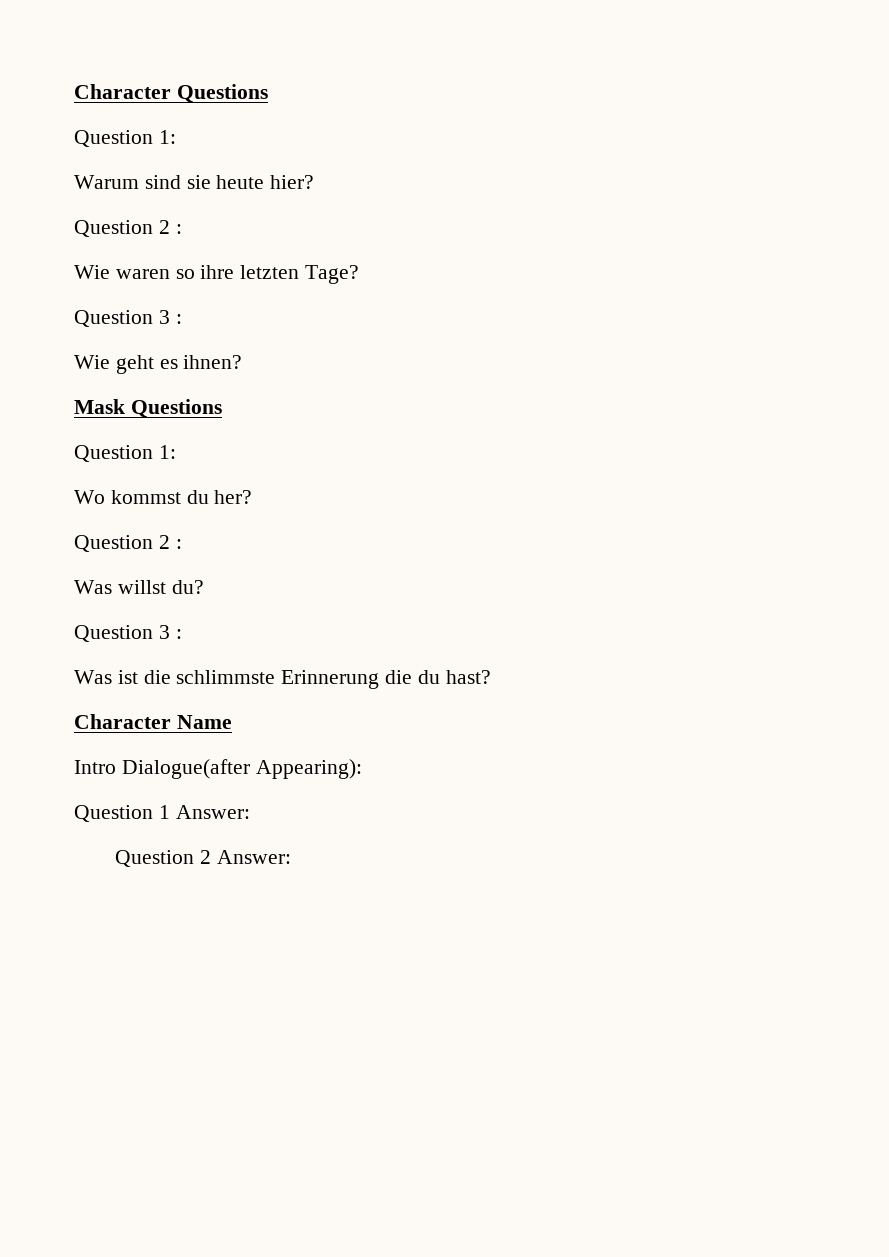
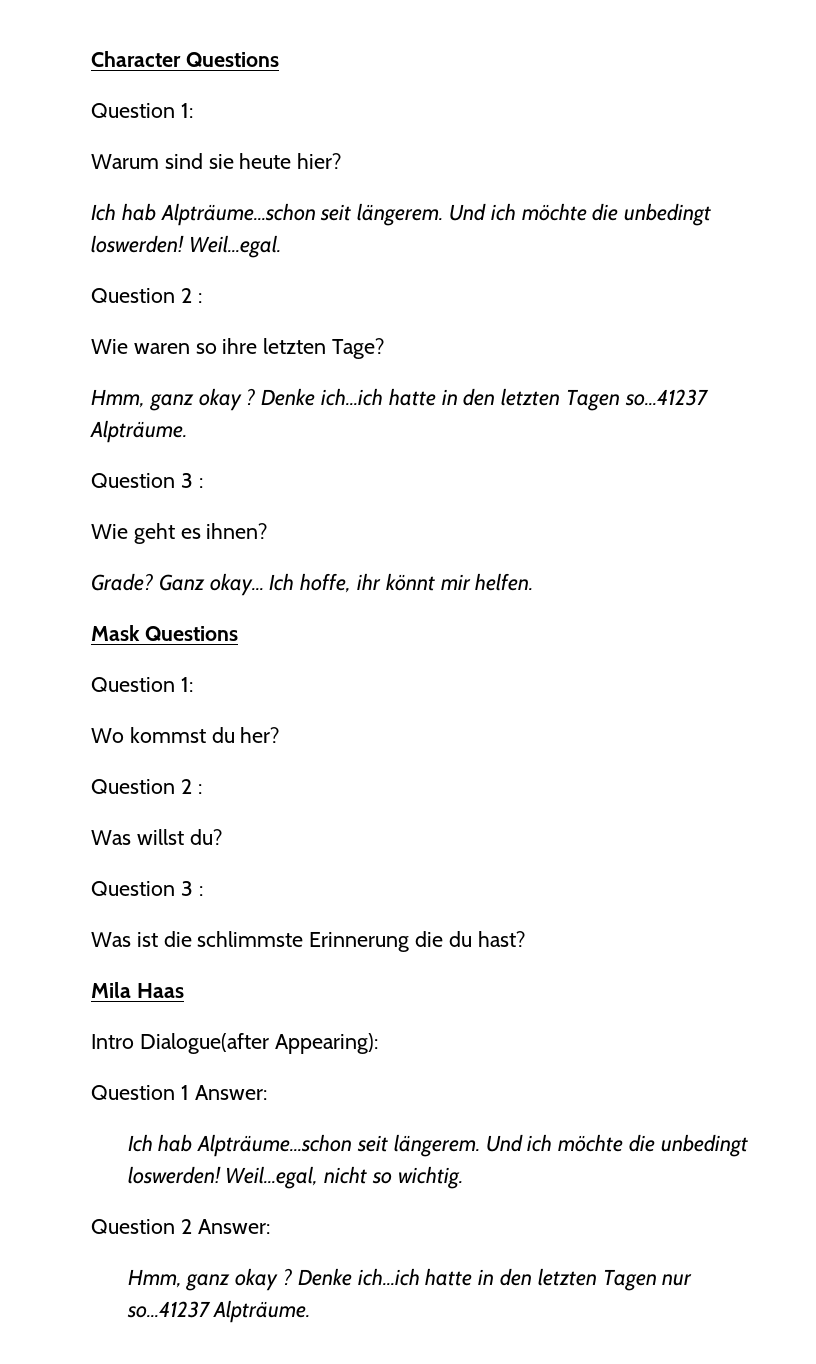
(315, 182) none -> [91,203,712,226] [91,235,281,258] // Ich hab Alpträume...schon seit längerem. Und ich möchte die unbedingt loswerden! Weil...egal.
(360, 274) none -> [91,388,709,411] [90,420,187,443] // Hmm, ganz okay ? Denke ich...ich hatte in den letzten Tagen so...41237 Alpträume.
(243, 362) none -> [91,573,534,596] // Grade? Ganz okay... Ich hoffe, ihr könnt mir helfen.
[74,714,232,729] Character Name -> [91,982,184,998] Mila Haas
[115,850,291,867] Question 2 Answer: -> [127,1134,748,1157] [127,1166,463,1189] [91,1219,270,1234] [127,1268,693,1291] [126,1300,311,1323] Ich hab Alpträume...schon seit längerem. Und ich möchte die unbedingt loswerden! Weil...egal, nicht so wichtig. // Question 2 Answer: // Hmm, ganz okay ? Denke ich...ich hatte in den letzten Tagen nur so...41237 Alpträume.

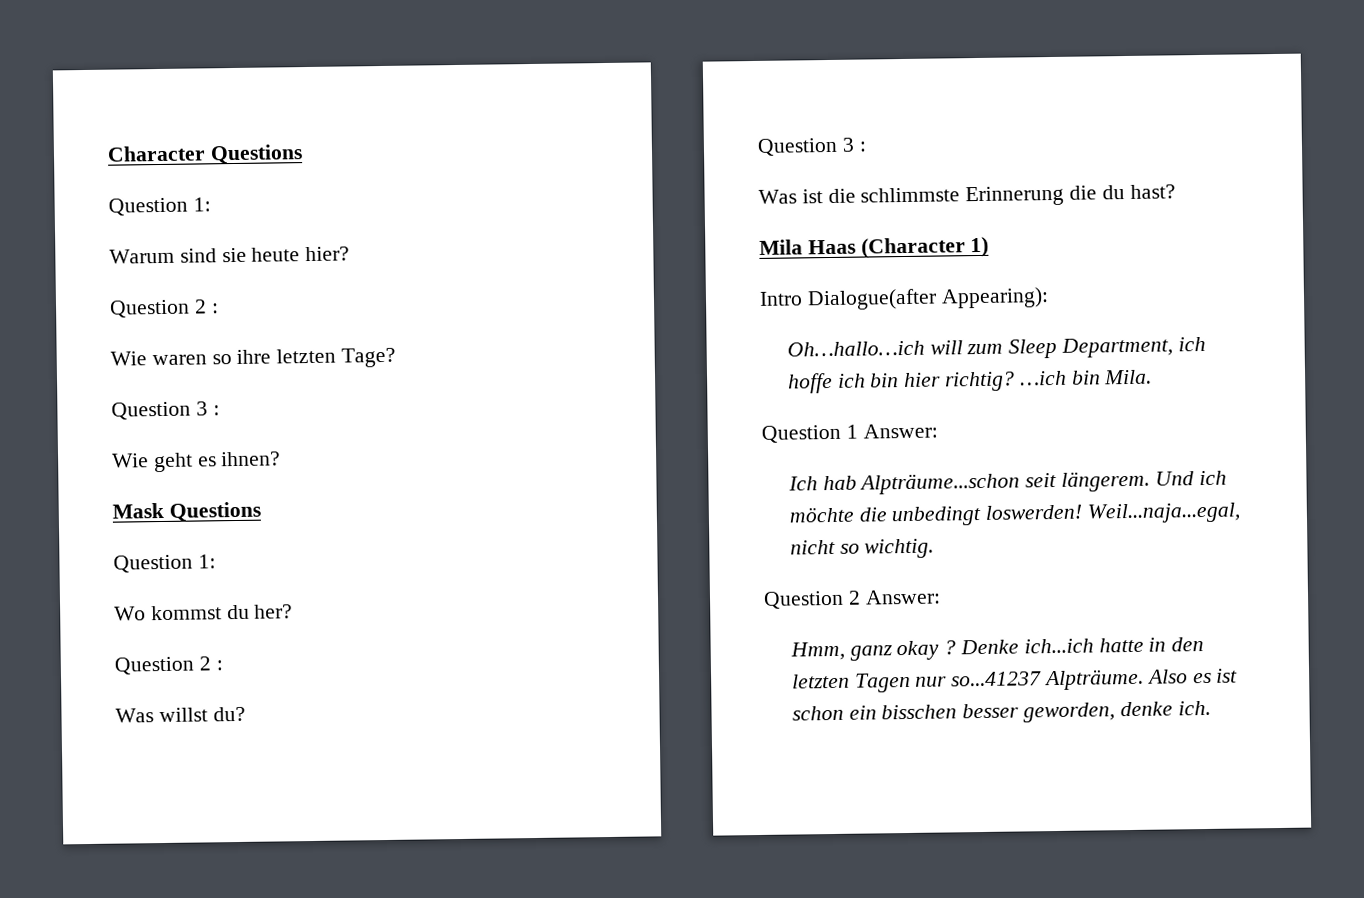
[91,203,712,226] [91,235,281,258] // Ich hab Alpträume...schon seit längerem. Und ich möchte die unbedingt loswerden! Weil...egal. -> (351, 254) none
[91,388,709,411] [90,420,187,443] // Hmm, ganz okay ? Denke ich...ich hatte in den letzten Tagen so...41237 Alpträume. -> (397, 357) none
[91,573,534,596] // Grade? Ganz okay... Ich hoffe, ihr könnt mir helfen. -> (282, 459) none
(184, 990) none -> [860,236,990,259] (Character 1)
(378, 1043) none -> [786,336,1206,359] [786,369,1153,394] // Oh…hallo…ich will zum Sleep Department, ich hoffe ich bin hier richtig? …ich bin Mila.
[225,1166,319,1189] Weil...egal, -> [1086,502,1241,524] Weil...naja...egal,
(311, 1311) none -> [1146,668,1239,684] [791,700,1211,723] Also es ist schon ein bisschen besser geworden, denke ich.

